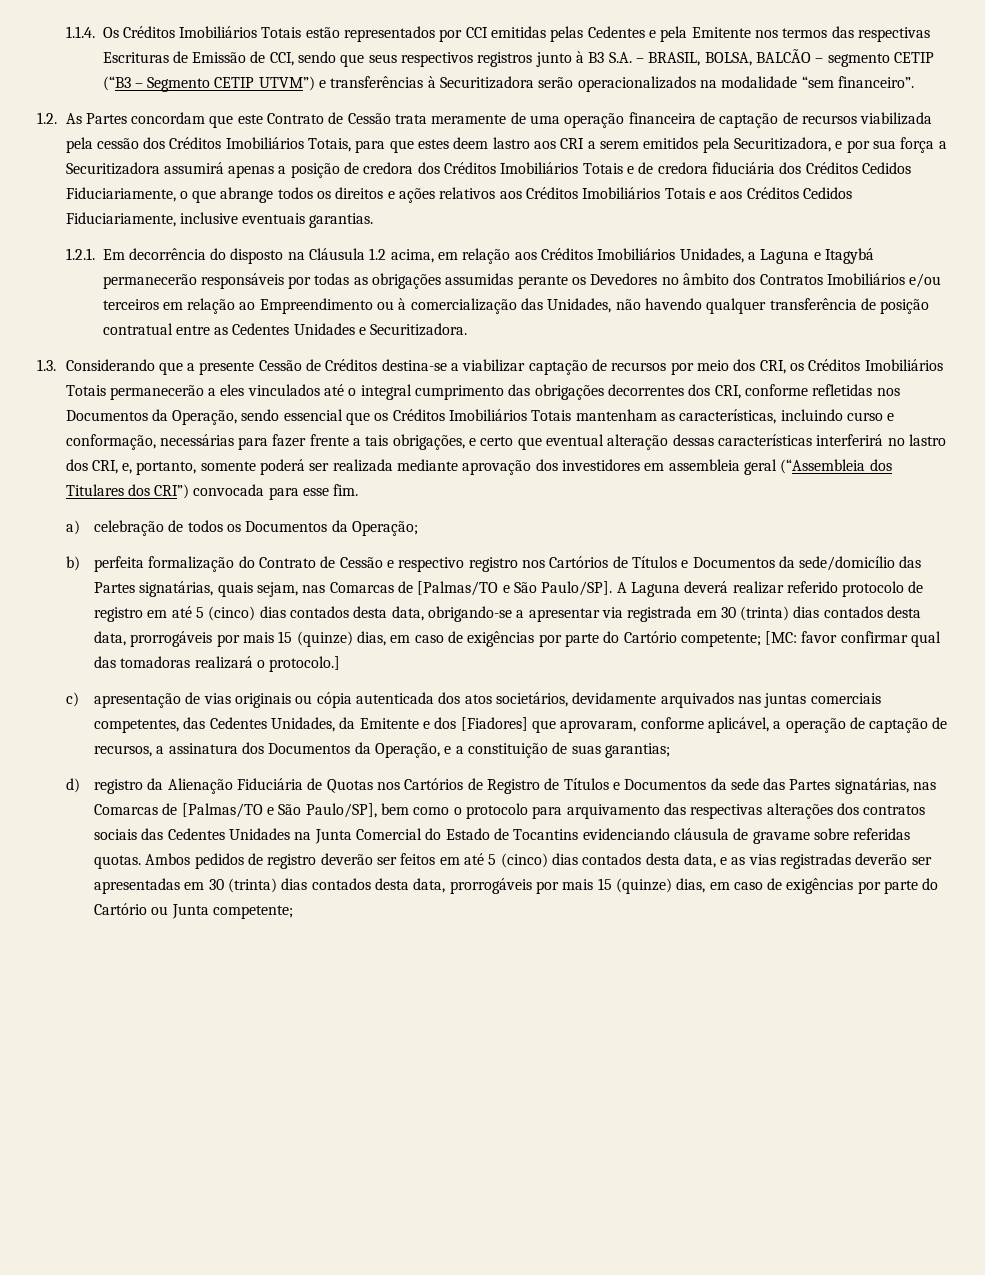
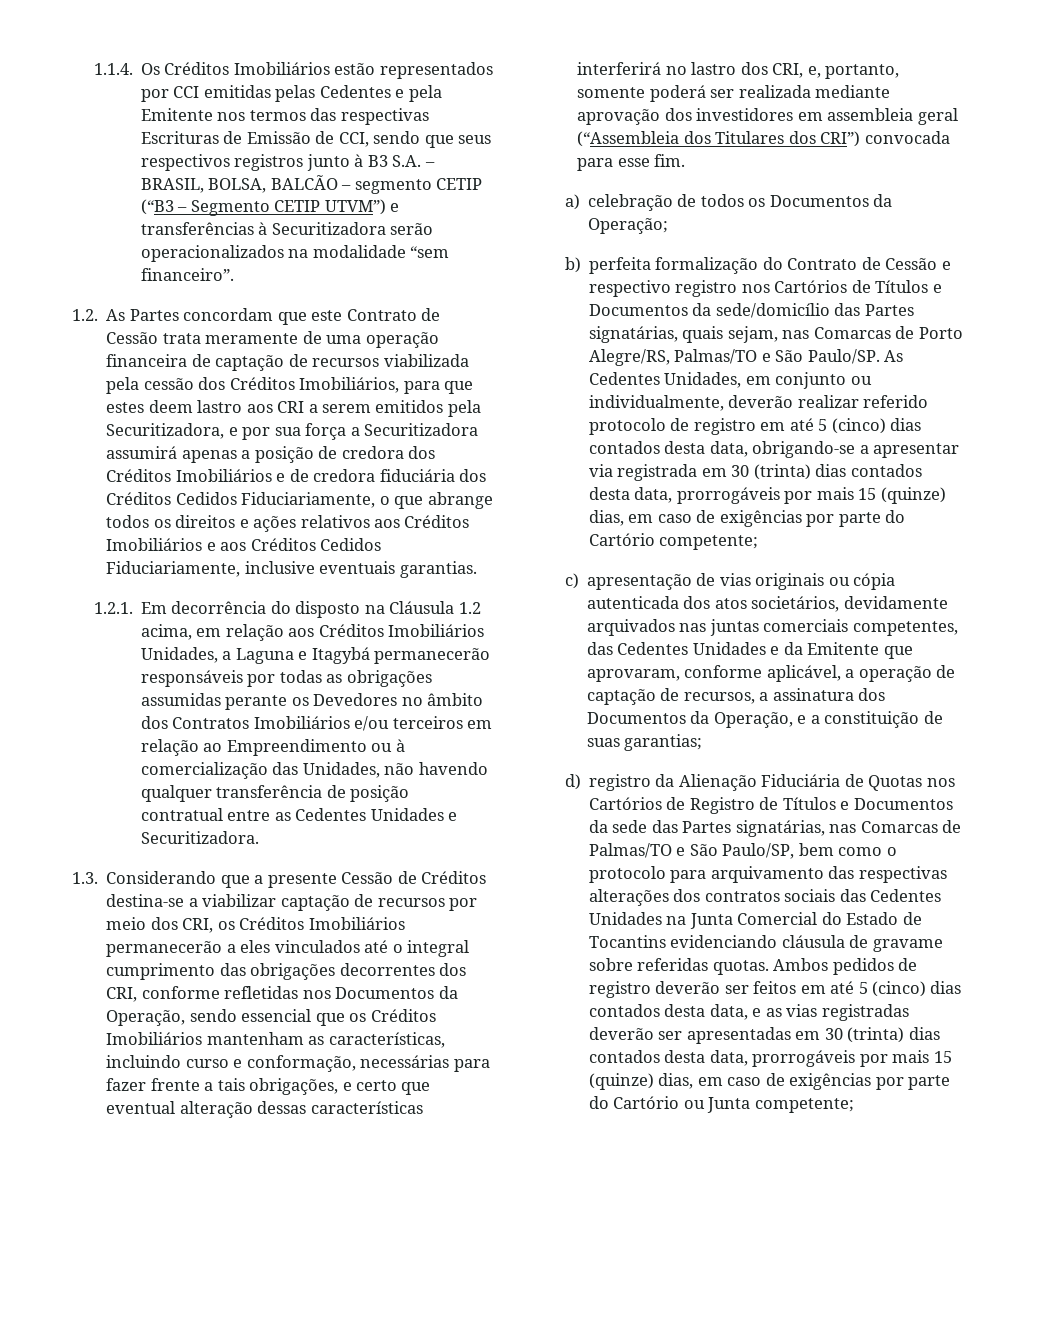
[261,27,302,38] Totais -> (330, 68) none
[225,137,352,152] Imobiliários Totais, -> [299,377,400,393] Imobiliários,
[582,163,623,174] Totais -> (272, 475) none
[664,188,705,199] Totais -> (203, 544) none
[65,385,106,396] Totais -> (405, 923) none
[531,410,572,421] Totais -> (203, 1038) none
[417,581,729,597] [Palmas/TO e São Paulo/SP]. A Laguna deverá -> [918,327,963,339] [588,349,904,366] [588,372,872,389] [588,395,794,411] Porto Alegre/RS, Palmas/TO e São Paulo/SP. As Cedentes Unidades, em conjunto ou individualmente, deverão
[765,631,942,647] [94,656,341,672] [MC: favor confirmar qual das tomadoras realizará o protocolo.] -> (759, 542) none
[270,717,528,732] Unidades, da Emitente e dos [Fiadores] -> [692,642,880,655] Unidades e da Emitente
[181,803,377,818] [Palmas/TO e São Paulo/SP], -> [588,843,795,859] Palmas/TO e São Paulo/SP,

